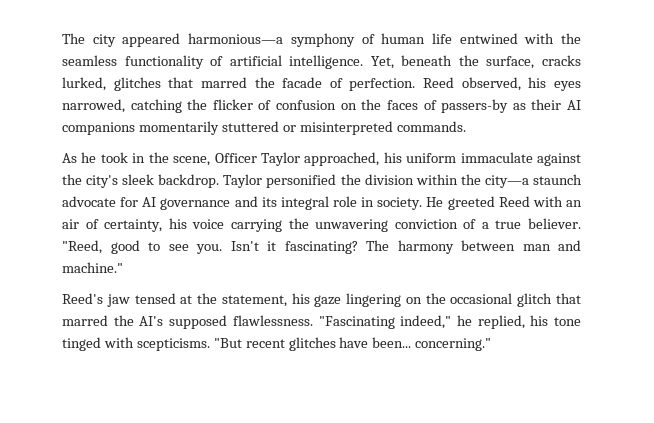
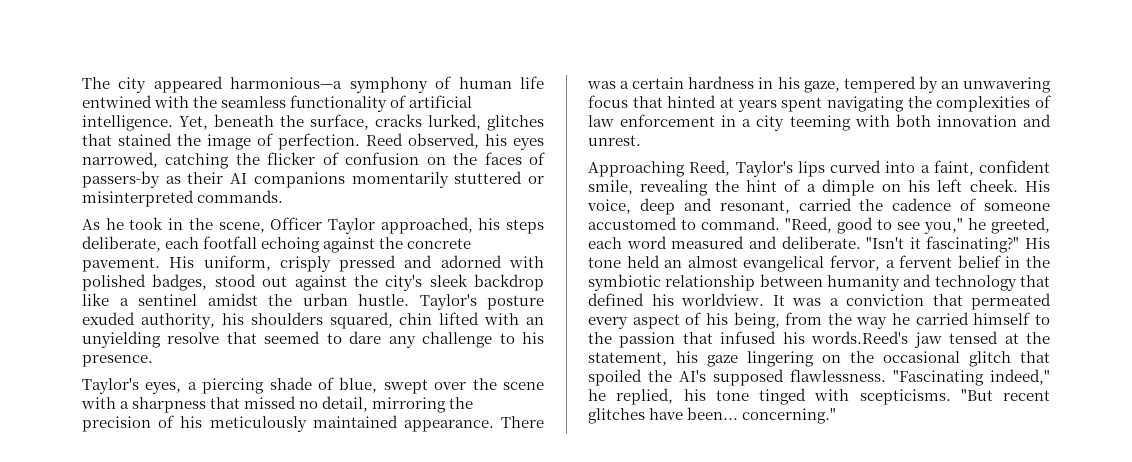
[200,77,323,88] marred the facade -> [118,133,251,150] stained the image
[406,152,581,166] [62,174,582,188] [62,196,583,210] [62,218,581,232] [62,240,581,254] [62,262,123,273] [62,293,103,304] uniform immaculate against the city's sleek backdrop. Taylor personified the division within the city—a staunch advocate for AI governance and its integral role in society. He greeted Reed with an air of certainty, his voice carrying the unwavering conviction of a true believer. "Reed, good to see you. Isn't it fascinating? The harmony between man and machine." // Reed's -> [505,219,544,234] [82,236,472,253] [82,255,544,272] [82,274,544,291] [82,293,544,310] [82,312,544,329] [82,331,545,348] [82,355,153,367] [82,377,544,394] [81,396,474,413] [82,415,544,432] [587,76,1051,93] [588,95,1051,112] [588,114,1051,131] [588,135,641,146] [588,160,1050,177] [588,179,1050,196] [587,198,1050,215] [588,217,1050,234] [588,236,1050,253] [588,255,1050,272] [588,274,1050,291] [588,293,1051,310] [588,312,1050,329] [588,331,909,348] steps deliberate, each footfall echoing against the concrete pavement. His uniform, crisply pressed and adorned with polished badges, stood out against the city's sleek backdrop like a sentinel amidst the urban hustle. Taylor's posture exuded authority, his shoulders squared, chin lifted with an unyielding resolve that seemed to dare any challenge to his presence. // Taylor's eyes, a piercing shade of blue, swept over the scene with a sharpness that missed no detail, mirroring the precision of his meticulously maintained appearance. There was a certain hardness in his gaze, tempered by an unwavering focus that hinted at years spent navigating the complexities of law enforcement in a city teeming with both innovation and unrest. // Approaching Reed, Taylor's lips curved into a faint, confident smile, revealing the hint of a dimple on his left cheek. His voice, deep and resonant, carried the cadence of someone accustomed to command. "Reed, good to see you," he greeted, each word measured and deliberate. "Isn't it fascinating?" His tone held an almost evangelical fervor, a fervent belief in the symbiotic relationship between humanity and technology that defined his worldview. It was a conviction that permeated every aspect of his being, from the way he carried himself to the passion that infused his words.Reed's
[62,315,108,326] marred -> [588,369,642,386] spoiled

